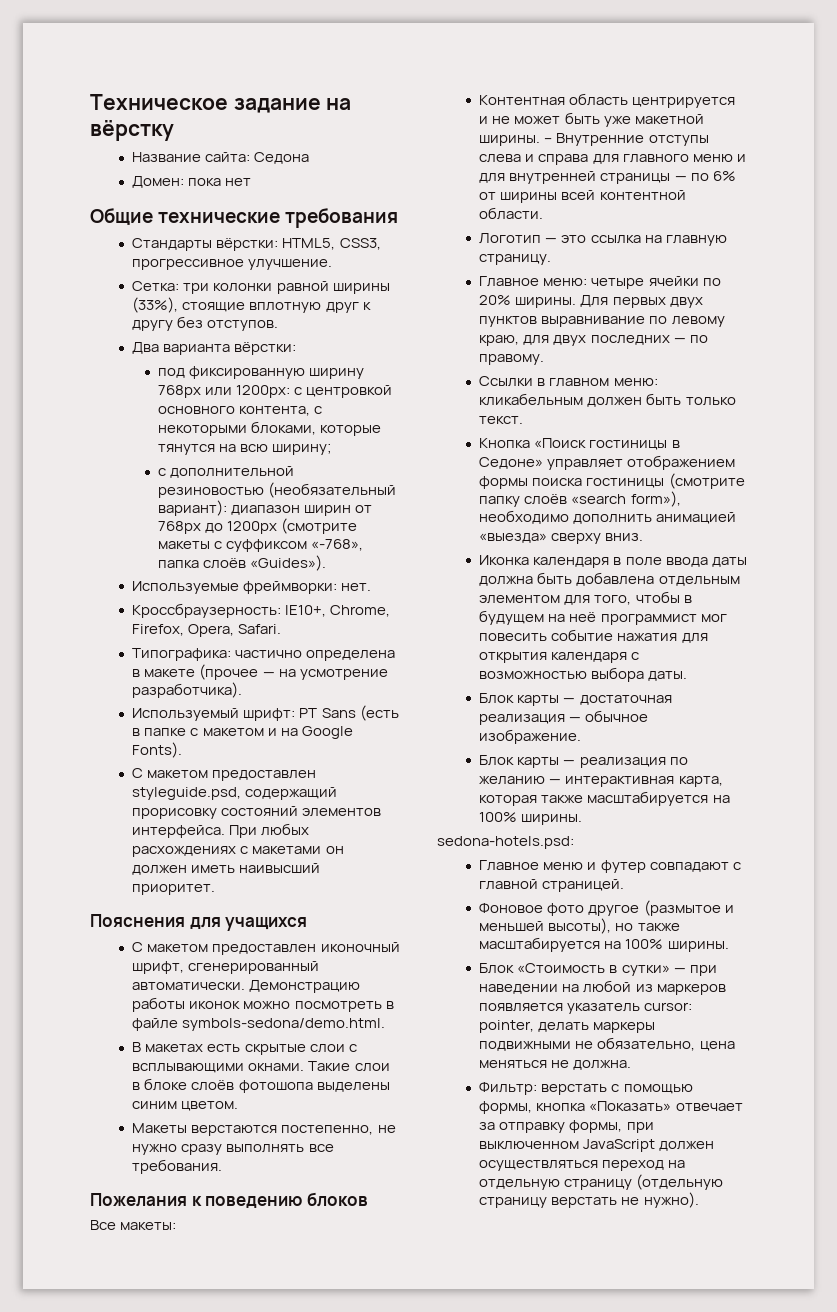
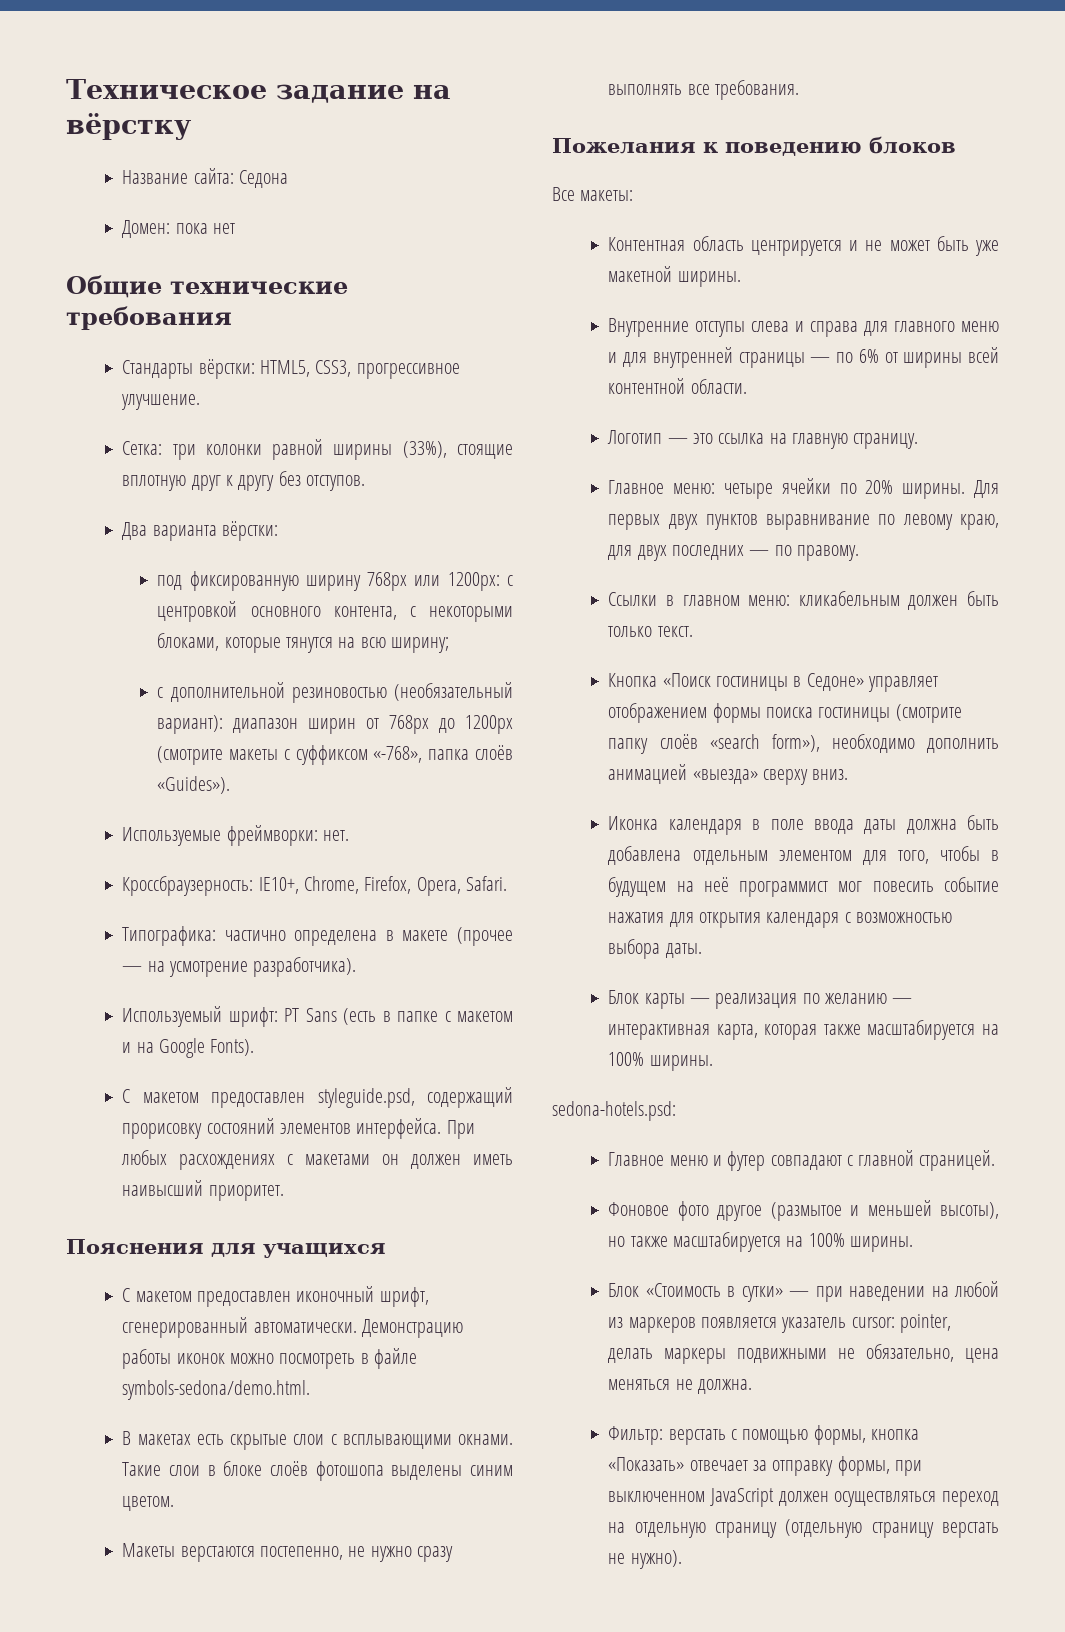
[544,138,553,143] – -> (741, 279) //
[479,693,672,706] [479,710,649,725] [479,729,582,744] // Блок карты — достаточная реализация — обычное изображение. -> (702, 950) none

